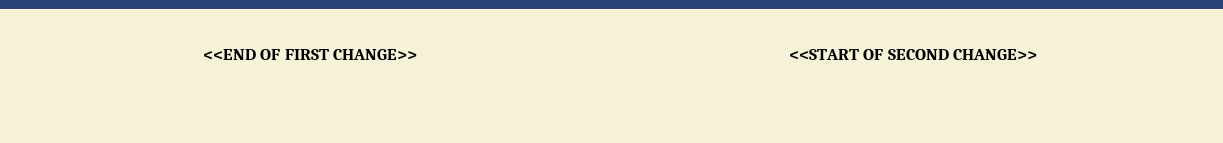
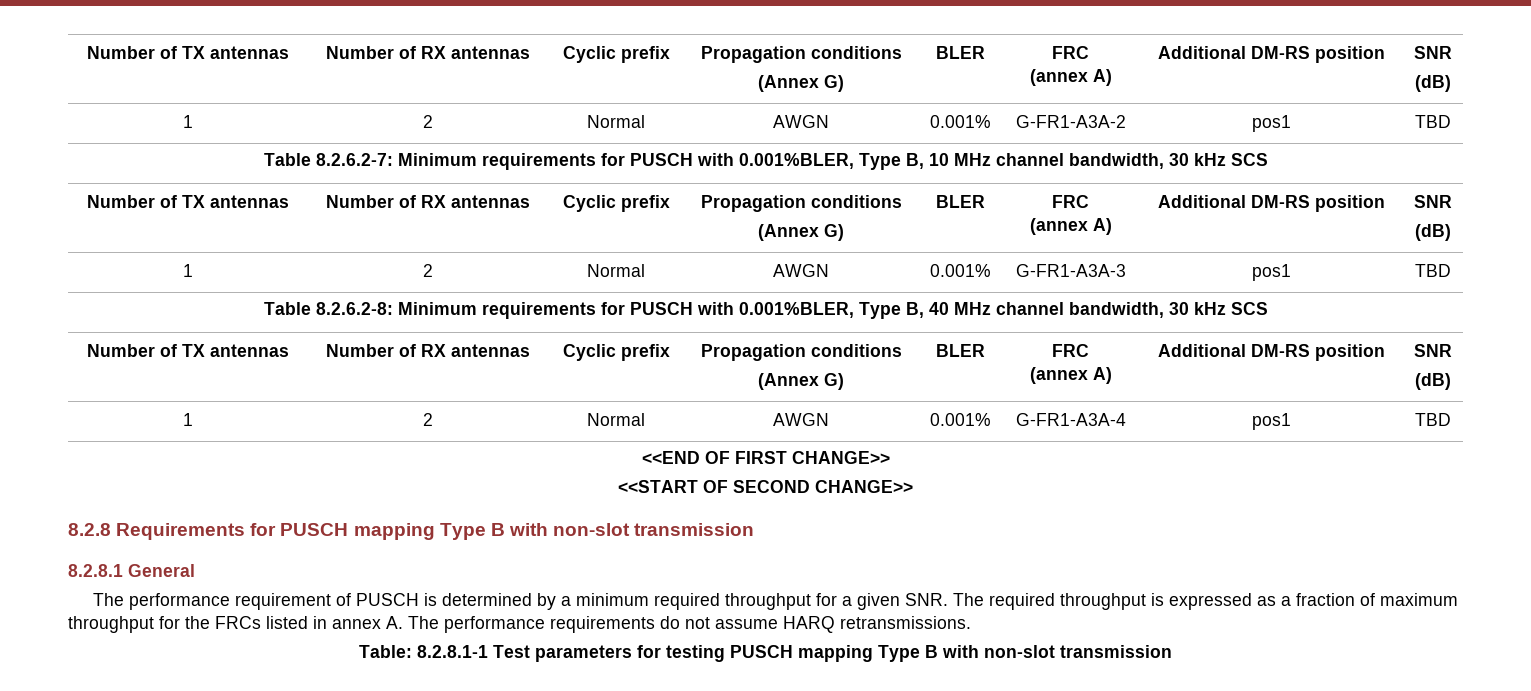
(202, 54) none -> [87,46,289,59] [326,46,530,59] [562,46,670,63] [700,46,902,63] [758,75,844,92] [936,46,985,59] [1052,46,1089,59] [1029,69,1112,86] [1157,46,1385,63] [1414,46,1452,59] [1415,75,1451,92] [183,115,193,128] [423,115,433,128] [587,115,645,128] [773,115,829,128] [930,115,991,128] [1015,115,1126,128] [1251,115,1291,132] [1415,115,1451,128] [263,153,1268,170] [87,195,289,208] [326,195,530,208] [562,195,670,212] [700,195,902,212] [758,224,844,241] [936,195,985,208] [1052,195,1089,208] [1029,218,1112,235] [1157,195,1385,212] [1414,195,1452,208] [1415,224,1451,241] [183,264,193,277] [423,264,433,277] [587,264,645,277] [773,264,829,277] [930,264,991,277] [1015,264,1126,277] [1251,264,1291,281] [1415,264,1451,277] [263,302,1268,319] [87,344,289,357] [326,344,530,357] [562,344,670,361] [700,344,902,361] [758,373,844,390] [936,344,985,357] [1052,344,1089,357] [1029,367,1112,384] [1157,344,1385,361] [1414,344,1452,357] [1415,373,1451,390] [183,413,193,426] [423,413,433,426] [587,413,645,426] [773,413,829,426] [930,413,991,426] [1015,413,1126,426] [1251,413,1291,430] [1415,413,1451,426] Number of TX antennas | Number of RX antennas | Cyclic prefix | Propagation conditions // (Annex G) | BLER | FRC // (annex A) | Additional DM-RS position | SNR // (dB) // 1 | 2 | Normal | AWGN | 0.001% | G-FR1-A3A-2 | pos1 | TBD // Table 8.2.6.2-7: Minimum requirements for PUSCH with 0.001%BLER, Type B, 10 MHz channel bandwidth, 30 kHz SCS // Number of TX antennas | Number of RX antennas | Cyclic prefix | Propagation conditions // (Annex G) | BLER | FRC // (annex A) | Additional DM-RS position | SNR // (dB) // 1 | 2 | Normal | AWGN | 0.001% | G-FR1-A3A-3 | pos1 | TBD // Table 8.2.6.2-8: Minimum requirements for PUSCH with 0.001%BLER, Type B, 40 MHz channel bandwidth, 30 kHz SCS // Number of TX antennas | Number of RX antennas | Cyclic prefix | Propagation conditions // (Annex G) | BLER | FRC // (annex A) | Additional DM-RS position | SNR // (dB) // 1 | 2 | Normal | AWGN | 0.001% | G-FR1-A3A-4 | pos1 | TBD //
(1038, 54) none -> [68,523,755,540] [68,564,195,577] [93,593,1459,610] [68,616,971,633] [359,645,1172,662] // 8.2.8 Requirements for PUSCH mapping Type B with non-slot transmission // 8.2.8.1 General // The performance requirement of PUSCH is determined by a minimum required throughput for a given SNR. The required throughput is expressed as a fraction of maximum throughput for the FRCs listed in annex A. The performance requirements do not assume HARQ retransmissions. // Table: 8.2.8.1-1 Test parameters for testing PUSCH mapping Type B with non-slot transmission

